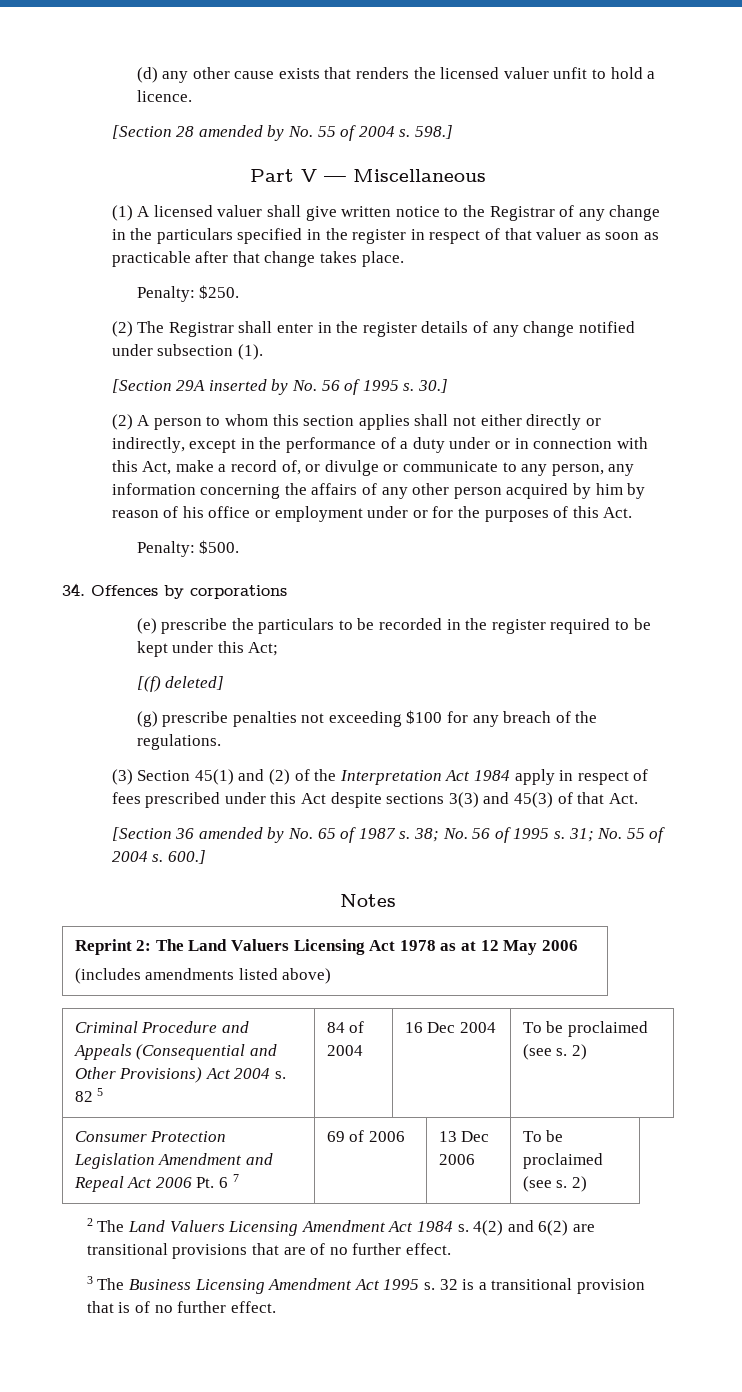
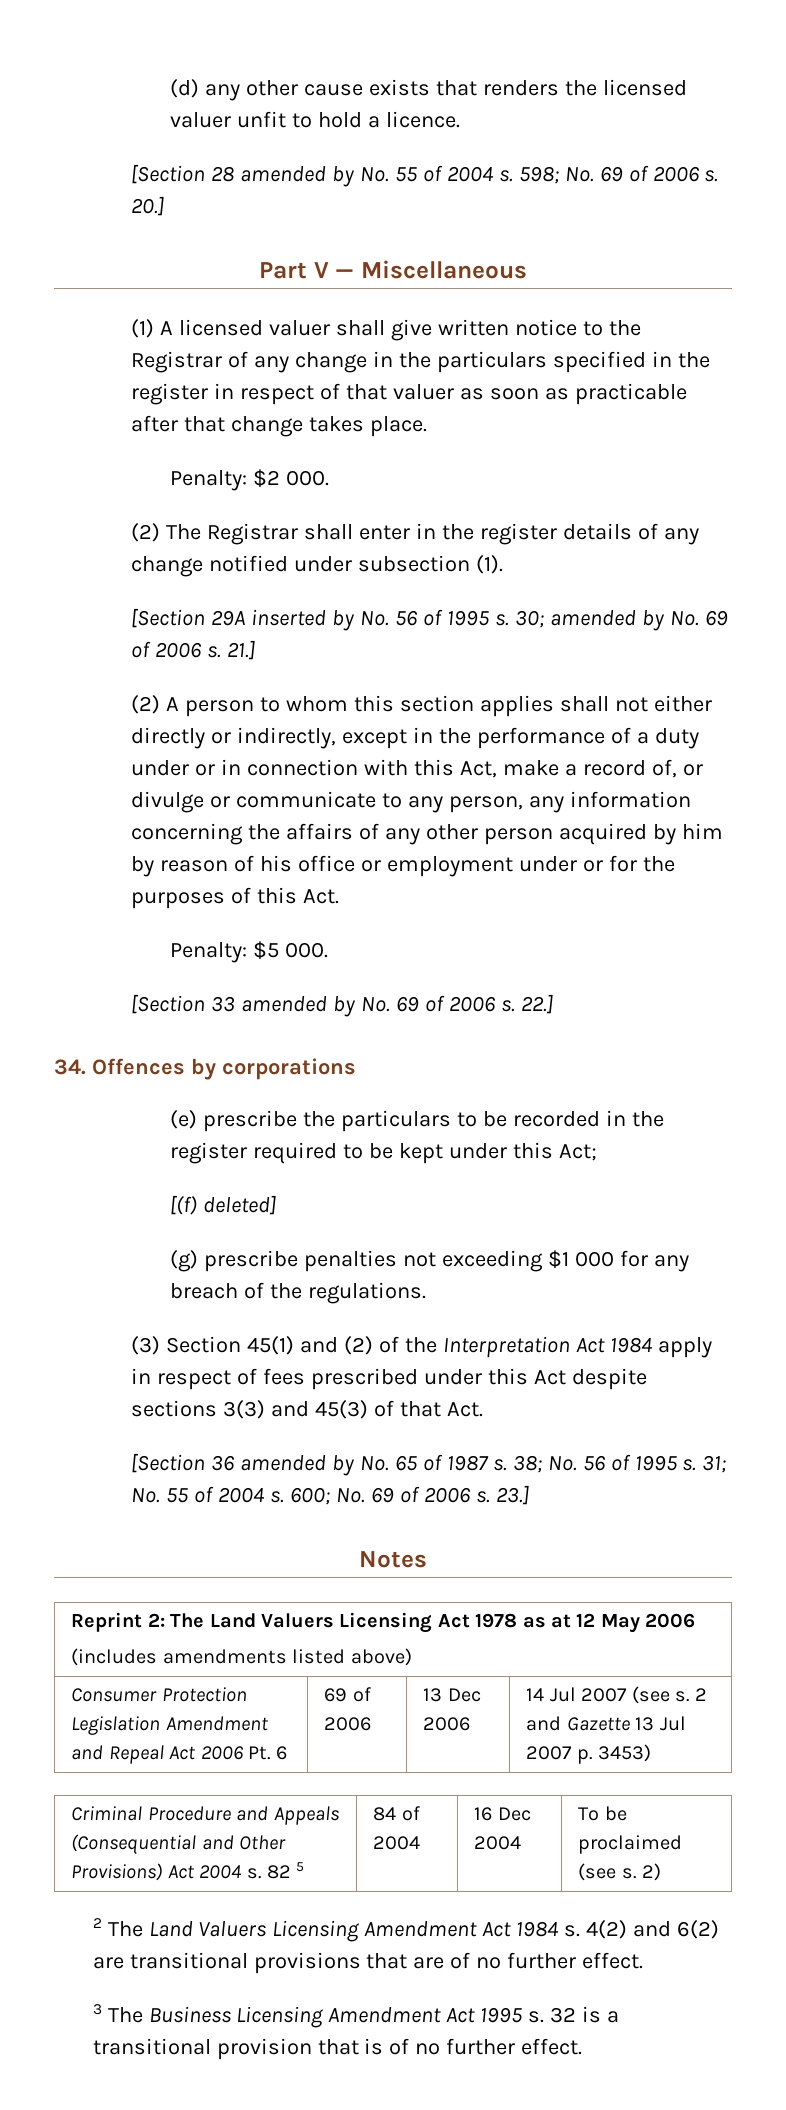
[414,125,453,139] 598.] -> [518,165,719,184] [131,196,165,216] 598; No. 69 of 2006 s. 20.]
[199,285,240,299] $250. -> [252,469,329,488] $2 000.
[417,379,448,393] 30.] -> [514,610,728,631] [131,640,256,660] 30; amended by No. 69 of 2006 s. 21.]
[199,540,240,554] $500. -> [252,941,328,960] [131,994,553,1017] $5 000. // [Section 33 amended by No. 69 of 2006 s. 22.]
[406,710,443,724] $100 -> [547,1250,614,1269] $1 000
[167,850,206,864] 600.] -> [290,1485,529,1505] 600; No. 69 of 2006 s. 23.]
(332, 976) none -> [71,1687,247,1702] [71,1716,268,1735] [71,1745,288,1764] [324,1687,371,1702] [324,1717,372,1731] [423,1688,481,1702] [423,1717,471,1731] [526,1686,708,1704] [526,1716,686,1731] [526,1744,652,1764] // Consumer Protection Legislation Amendment and Repeal Act 2006 Pt. 6 | 69 of 2006 | 13 Dec 2006 | 14 Jul 2007 (see s. 2 and Gazette 13 Jul 2007 p. 3453)
[74,1131,227,1142] [73,1153,273,1169] [73,1174,239,1192] [326,1130,405,1142] [438,1131,490,1142] [438,1154,475,1165] [522,1130,564,1142] [522,1153,603,1169] [522,1176,587,1192] // Consumer Protection Legislation Amendment and Repeal Act 2006 Pt. 6 7 | 69 of 2006 | 13 Dec 2006 | To be proclaimed (see s. 2) -> (662, 1872) none

